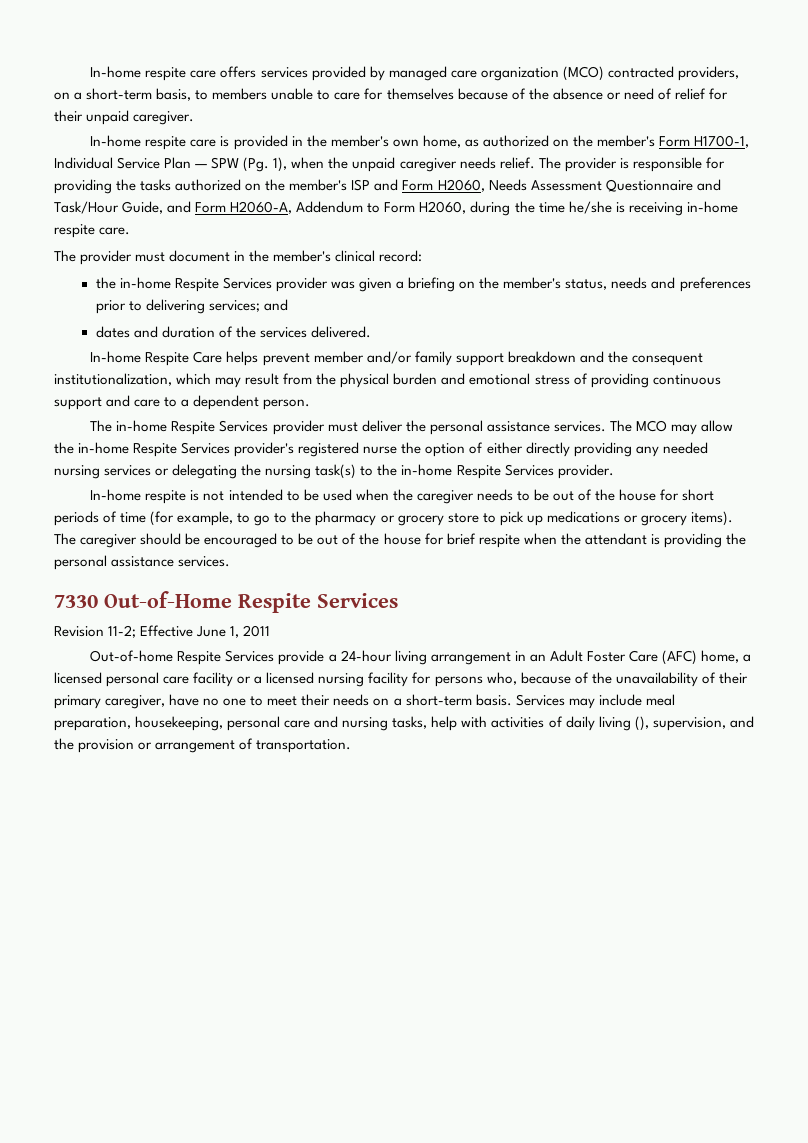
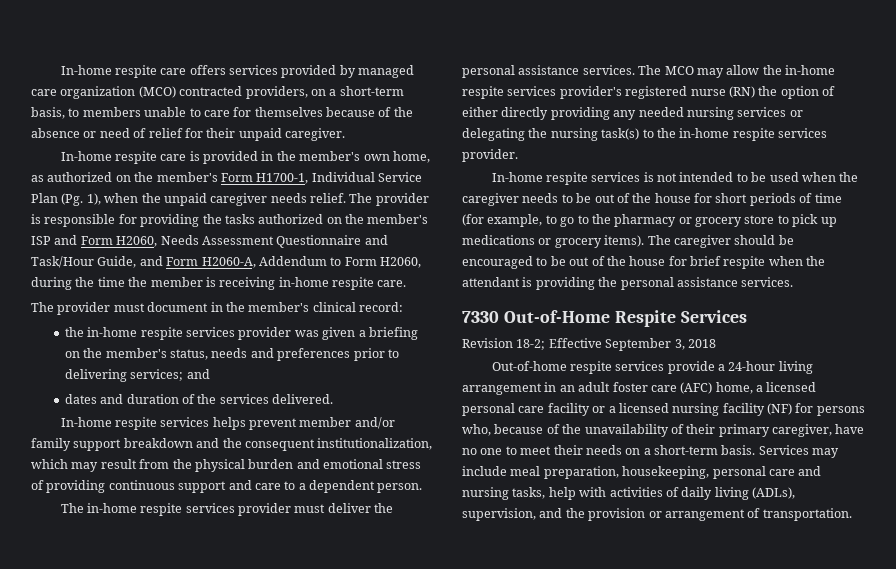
[195,157,240,169] — SPW -> (58, 198) none
[568,201,612,214] he/she -> [128,277,203,287] the member
[174,277,272,292] Respite Services -> [140,327,236,340] respite services
[145,351,223,366] Respite Care -> [114,417,210,430] respite services
[171,420,269,435] Respite Services -> [140,503,235,516] respite services
[133,442,231,457] Respite Services -> [462,86,557,99] respite services
(398, 450) none -> [728,86,755,98] (RN)
[456,464,554,479] Respite Services -> [732,128,827,141] respite services
(187, 497) none -> [591,172,641,182] services
[108,625,271,638] 11-2; Effective June 1, 2011 -> [516,338,716,351] 18-2; Effective September 3, 2018
[177,650,275,665] Respite Services -> [569,361,665,374] respite services
[549,650,658,662] Adult Foster Care -> [578,382,677,392] adult foster care
(409, 679) none -> [767,403,792,415] (NF)
[634,716,649,731] (), -> [752,487,795,499] (ADLs),

